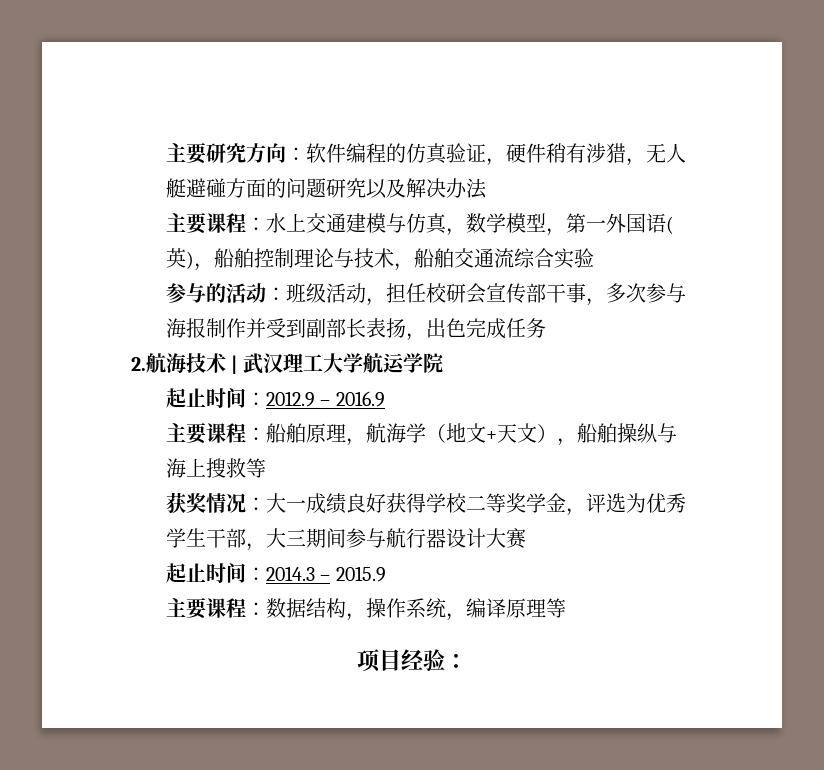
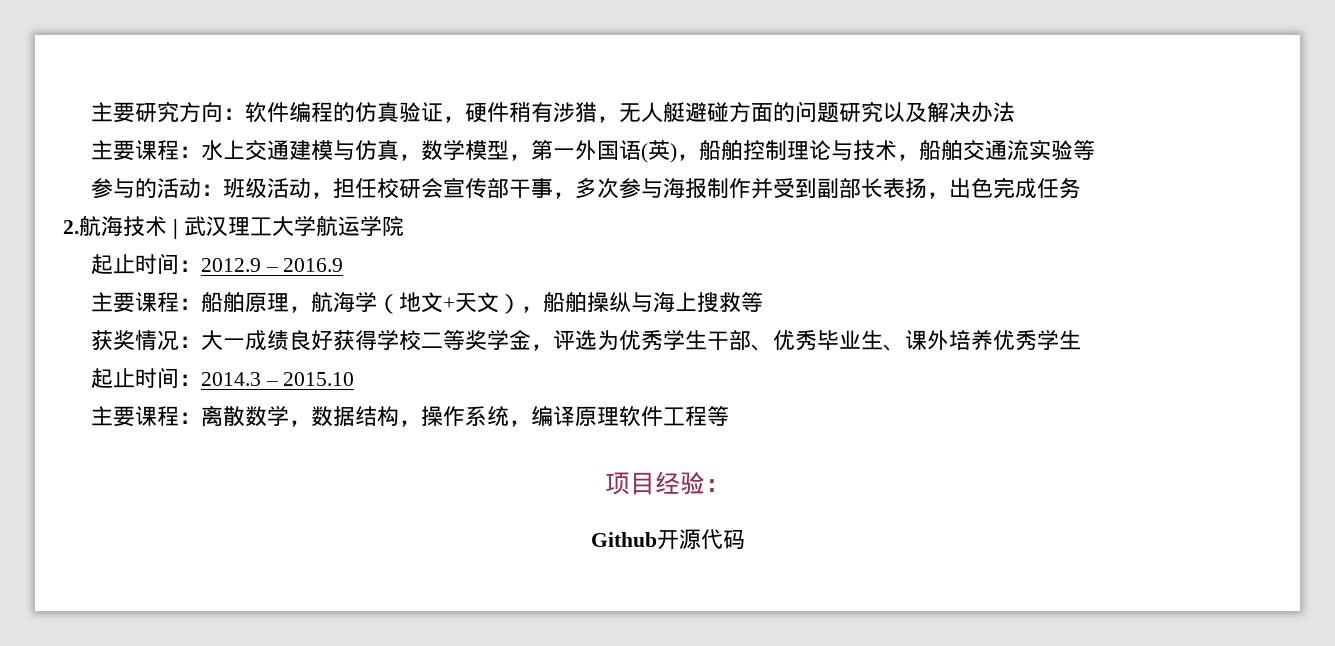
[513,248,554,268] 综合 -> (1029, 150) none
(594, 258) none -> [1072,140,1095,160] 等
[245,528,526,551] ，大三期间参与航行器设计大赛 -> [750,330,1081,351] 、优秀毕业生、课外培养优秀学生
[335,566,386,582] [165,598,266,619] 2015.9 // 主要课程： -> [283,372,355,386] [90,405,311,427] 2015.10 // 主要课程：离散数学，
(546, 608) none -> [618,406,707,426] 软件工程
(467, 661) none -> [590,529,745,550] // Github开源代码

